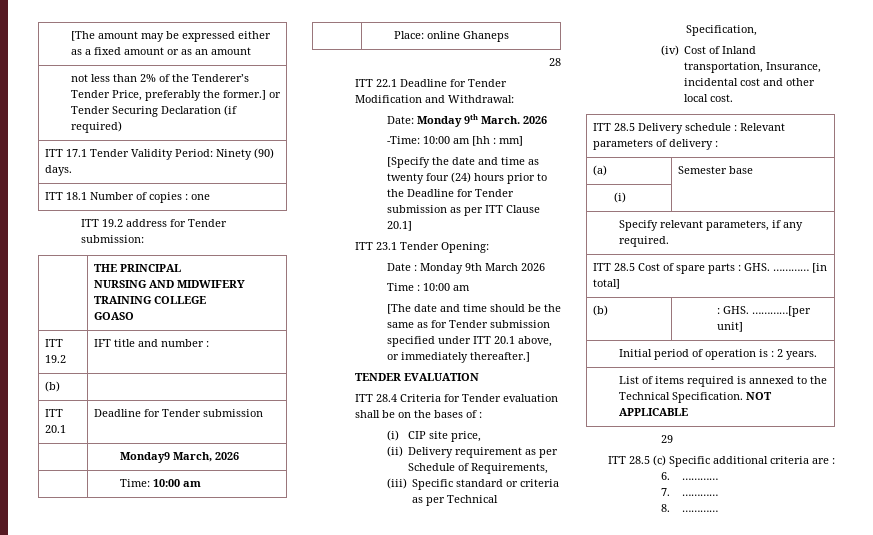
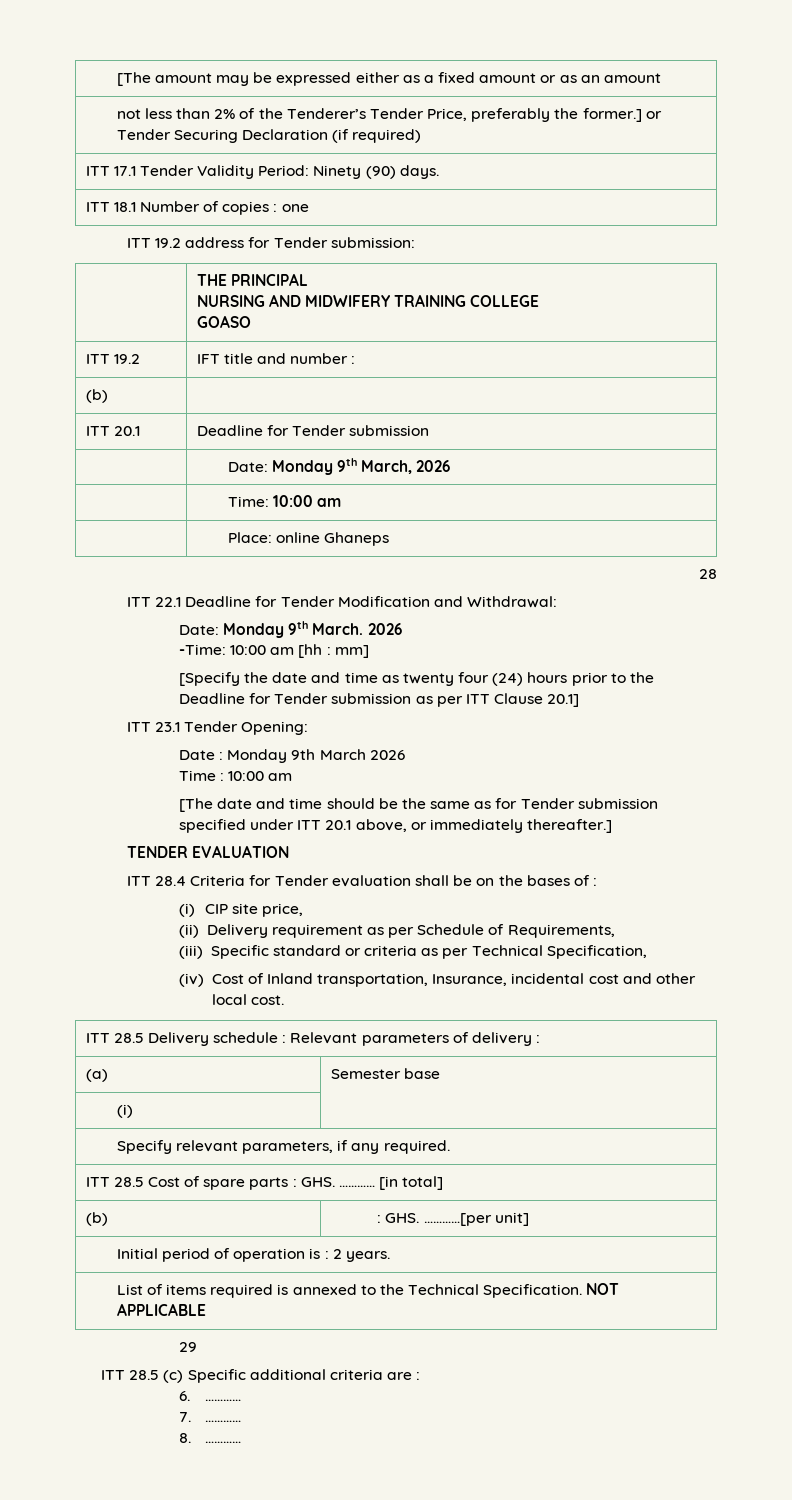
[119,452,170,463] Monday9 -> [227,458,357,475] Date: Monday 9th

